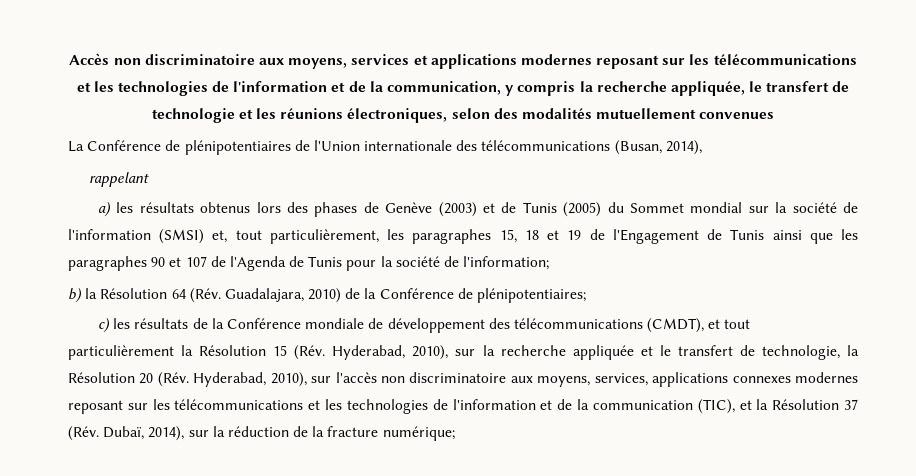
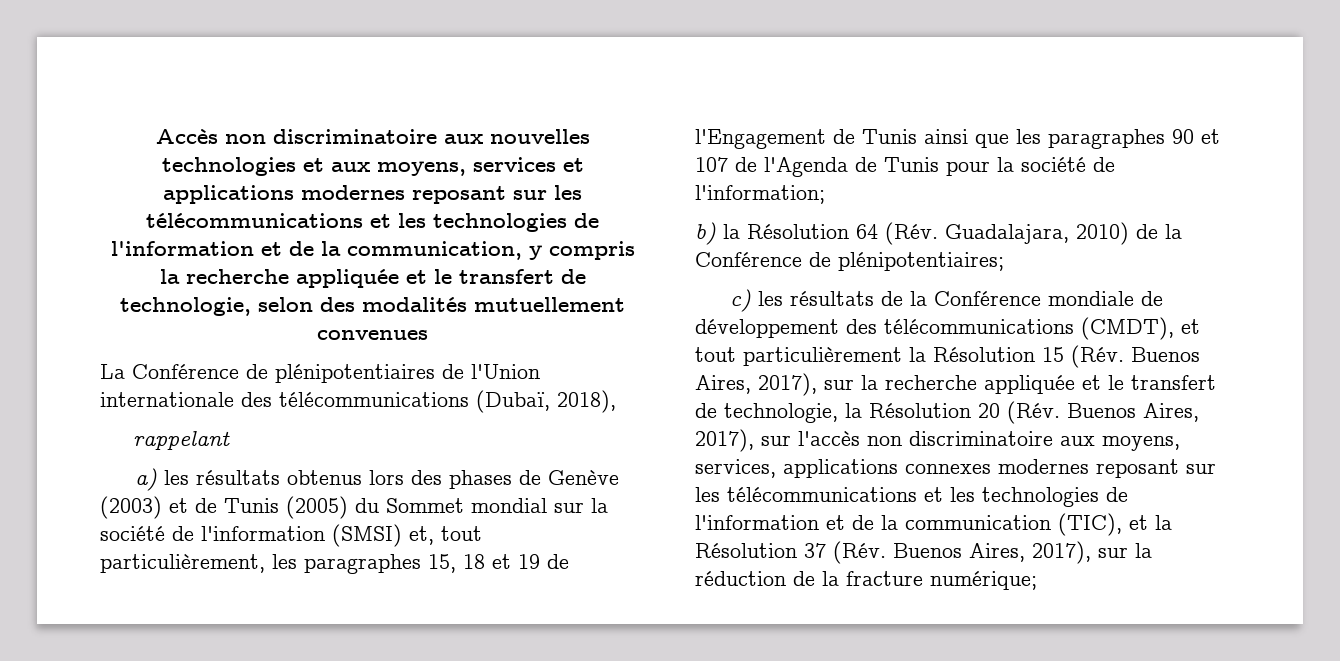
(284, 61) none -> [489,129,590,144] [161,157,370,176] nouvelles technologies et aux
[670,81,850,96] [151,108,448,123] appliquée, le transfert de technologie et les réunions électroniques, -> [295,269,586,288] [120,297,251,316] appliquée et le transfert de technologie,
[614,140,702,155] (Busan, 2014), -> [476,390,616,413] (Dubaï, 2018),
[332,345,449,360] Hyderabad, 2010), -> [1131,347,1200,362] [695,373,817,396] Buenos Aires, 2017),
[193,372,307,387] Hyderabad, 2010), -> [1067,403,1199,422] [695,429,754,452] Buenos Aires, 2017),
[103,426,185,441] Dubaï, 2014), -> [893,541,1091,564] Buenos Aires, 2017),

